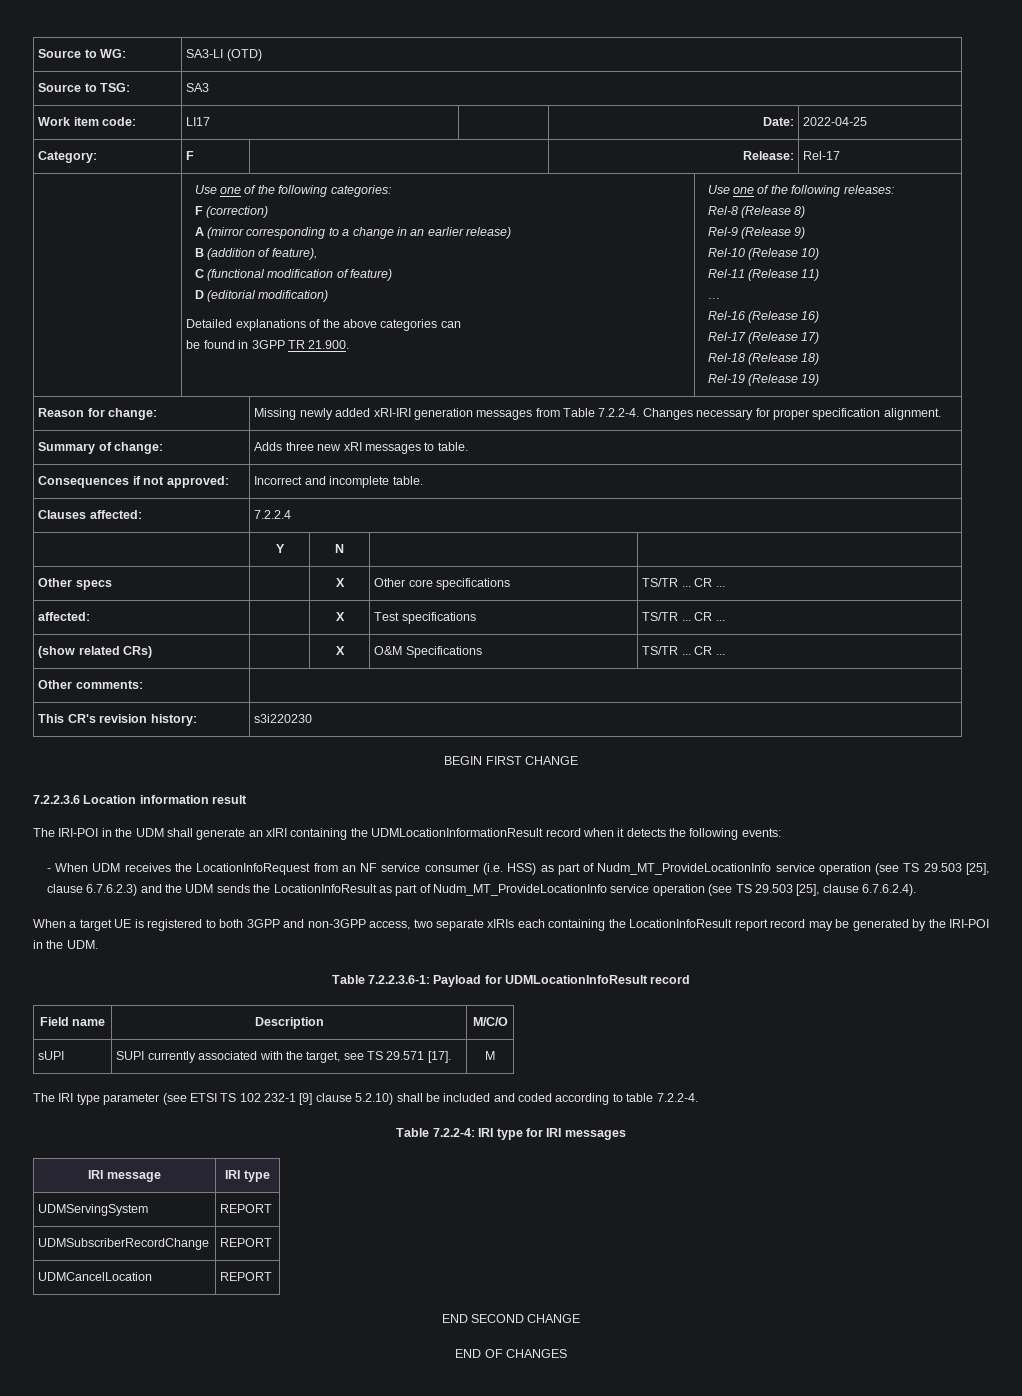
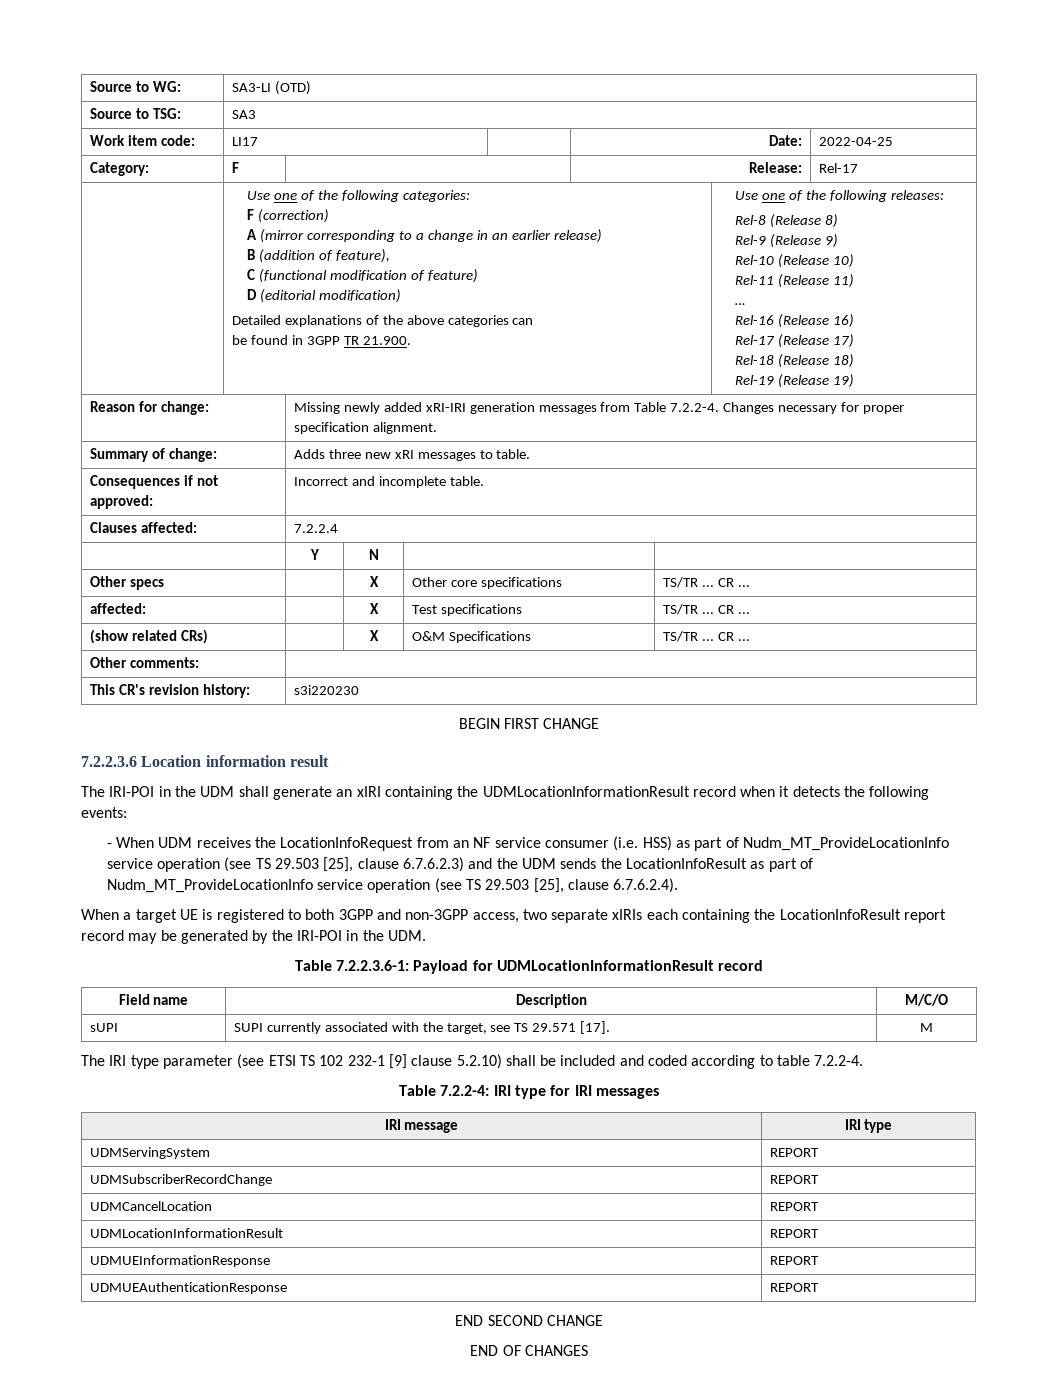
[505,975,649,984] UDMLocationInfoResult -> [496,960,714,971] UDMLocationInformationResult
(273, 1276) none -> [89,1228,283,1238] [769,1229,819,1238] [89,1255,270,1267] [769,1256,819,1265] [89,1282,287,1294] [769,1283,819,1292] // UDMLocationInformationResult | REPORT // UDMUEInformationResponse | REPORT // UDMUEAuthenticationResponse | REPORT

